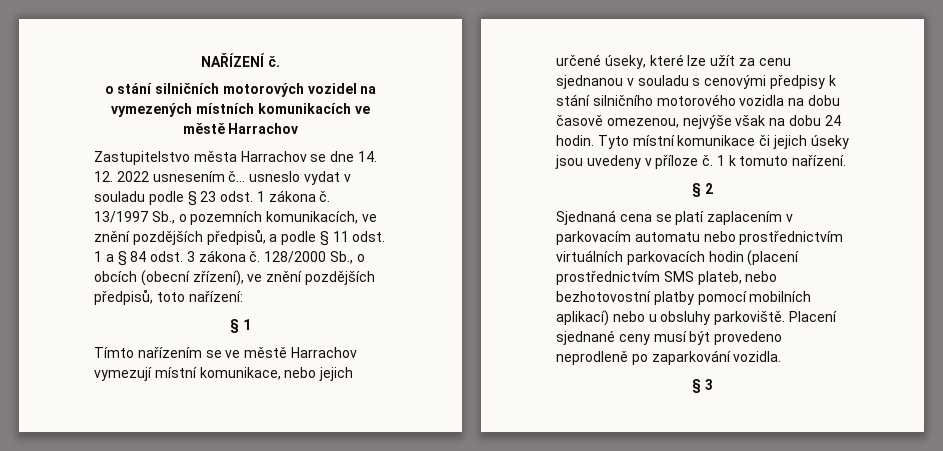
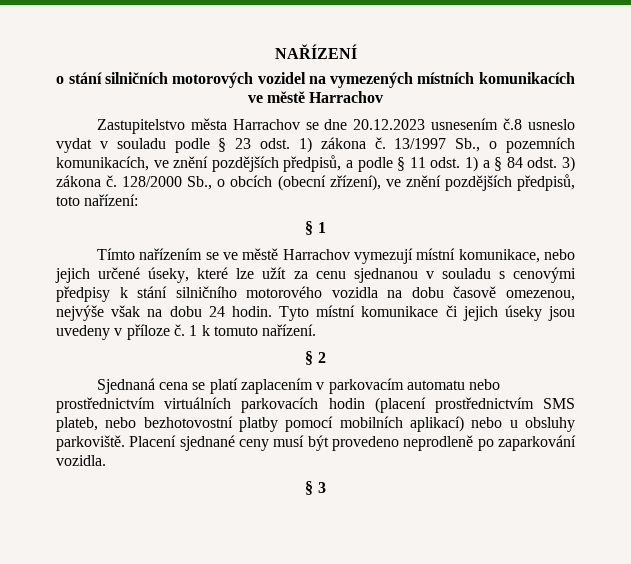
[267,56,280,67] č. -> (357, 51) none
[357,151,377,162] [94,171,246,182] 14. 12. 2022 usnesením č… -> [353,118,523,130] 20.12.2023 usnesením č.8
[256,191,265,202] 1 -> [298,137,312,153] 1)
[94,251,102,262] 1 -> [465,156,479,172] 1)
[186,251,195,262] 3 -> [562,156,576,172] 3)

